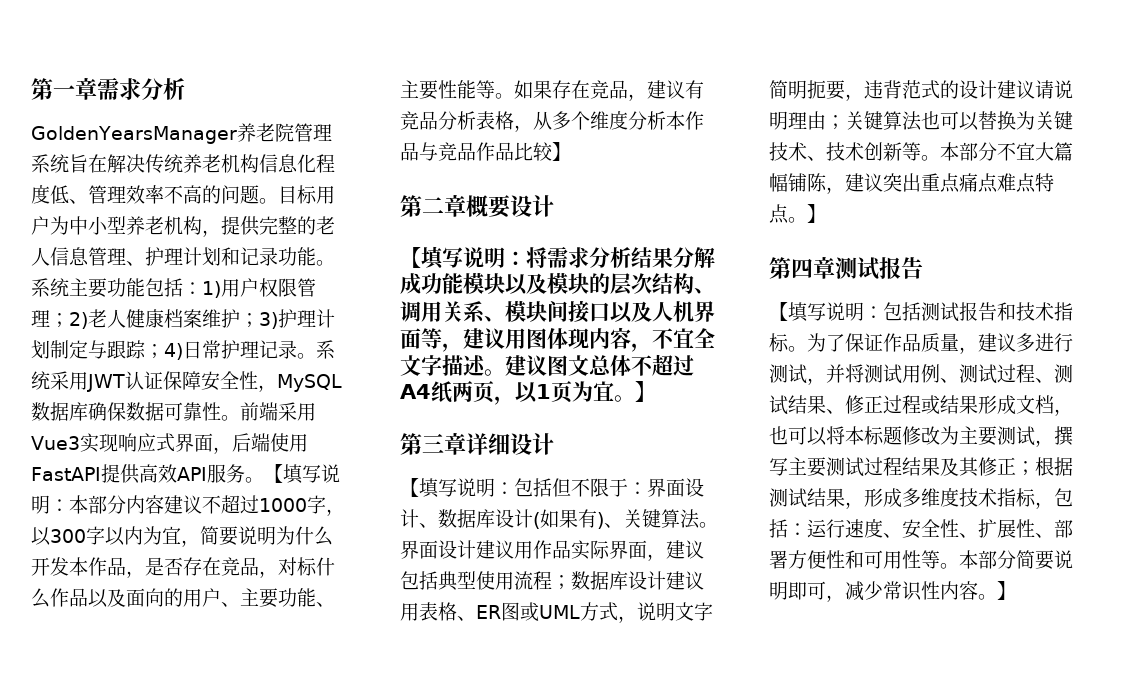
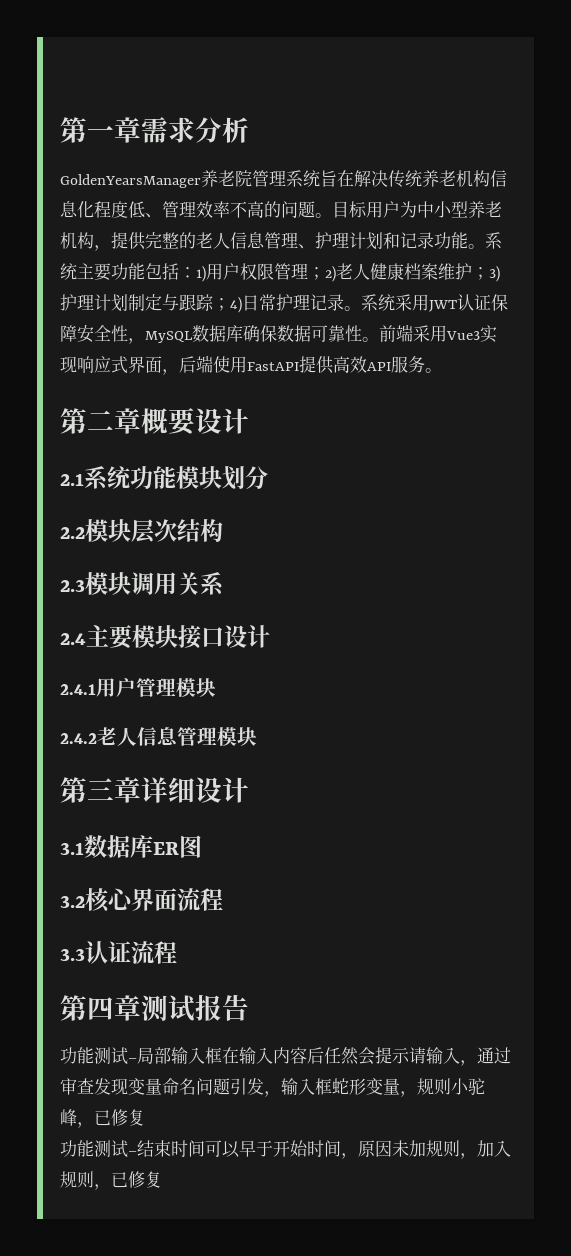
[263,464,340,484] [31,495,345,516] [31,526,333,547] [31,557,335,578] [31,588,335,608] [400,80,704,101] [400,111,704,132] [400,142,571,161] [400,194,554,218] [400,246,715,270] [400,273,610,295] 【填写说明：本部分内容建议不超过1000字，以300字以内为宜，简要说明为什么开发本作品，是否存在竞品，对标什么作品以及面向的用户、主要功能、主要性能等。如果存在竞品，建议有竞品分析表格，从多个维度分析本作品与竞品作品比较】 // 第二章概要设计 // 【填写说明：将需求分析结果分解成功能模块以及模块的 -> [60,408,249,435] [60,466,268,490] [60,519,131,542] // 第二章概要设计 // 2.1系统功能模块划分 // 2.2模块
[694,288,715,294] 、 -> [60,572,131,595] // 2.3模块
[484,300,715,323] [400,327,715,352] [400,354,694,376] [400,381,656,405] [400,432,554,455] [400,478,704,498] [400,509,718,529] [400,540,704,561] [400,571,704,591] [400,602,713,623] [769,80,1073,101] [769,111,1073,131] [769,142,1073,161] [769,173,1054,194] [769,204,826,224] [769,256,923,280] [769,302,1073,322] [769,333,1073,354] [769,364,1073,385] [769,395,1073,416] [769,426,1073,447] [769,457,1073,477] [769,488,1073,509] [769,519,1073,539] [769,550,1073,570] [769,581,1016,602] 、模块间接口以及人机界面等，建议用图体现内容，不宜全文字描述。建议图文总体不超过A4纸两页，以1页为宜。】 // 第三章详细设计 // 【填写说明：包括但不限于：界面设计、数据库设计(如果有)、关键算法。界面设计建议用作品实际界面，建议包括典型使用流程；数据库设计建议用表格、ER图或UML方式，说明文字简明扼要，违背范式的设计建议请说明理由；关键算法也可以替换为关键技术、技术创新等。本部分不宜大篇幅铺陈，建议突出重点痛点难点特点。】 // 第四章测试报告 // 【填写说明：包括测试报告和技术指标。为了保证作品质量，建议多进行测试，并将测试用例、测试过程、测试结果、修正过程或结果形成文档，也可以将本标题修改为主要测试，撰写主要测试过程结果及其修正；根据测试结果，形成多维度技术指标，包括：运行速度、安全性、扩展性、部署方便性和可用性等。本部分简要说明即可，减少常识性内容。】 -> [60,625,270,649] [60,678,216,697] [60,727,257,746] [60,777,249,803] [60,835,202,858] [60,888,223,913] [60,941,177,964] [60,994,249,1022] [60,1047,511,1066] [60,1078,485,1097] [60,1109,145,1128] [60,1140,511,1159] [60,1171,162,1190] // 2.4主要模块接口设计 // 2.4.1用户管理模块 // 2.4.2老人信息管理模块 // 第三章详细设计 // 3.1数据库ER图 // 3.2核心界面流程 // 3.3认证流程 // 第四章测试报告 // 功能测试–局部输入框在输入内容后任然会提示请输入，通过审查发现变量命名问题引发，输入框蛇形变量，规则小驼峰，已修复 // 功能测试–结束时间可以早于开始时间，原因未加规则，加入规则，已修复

